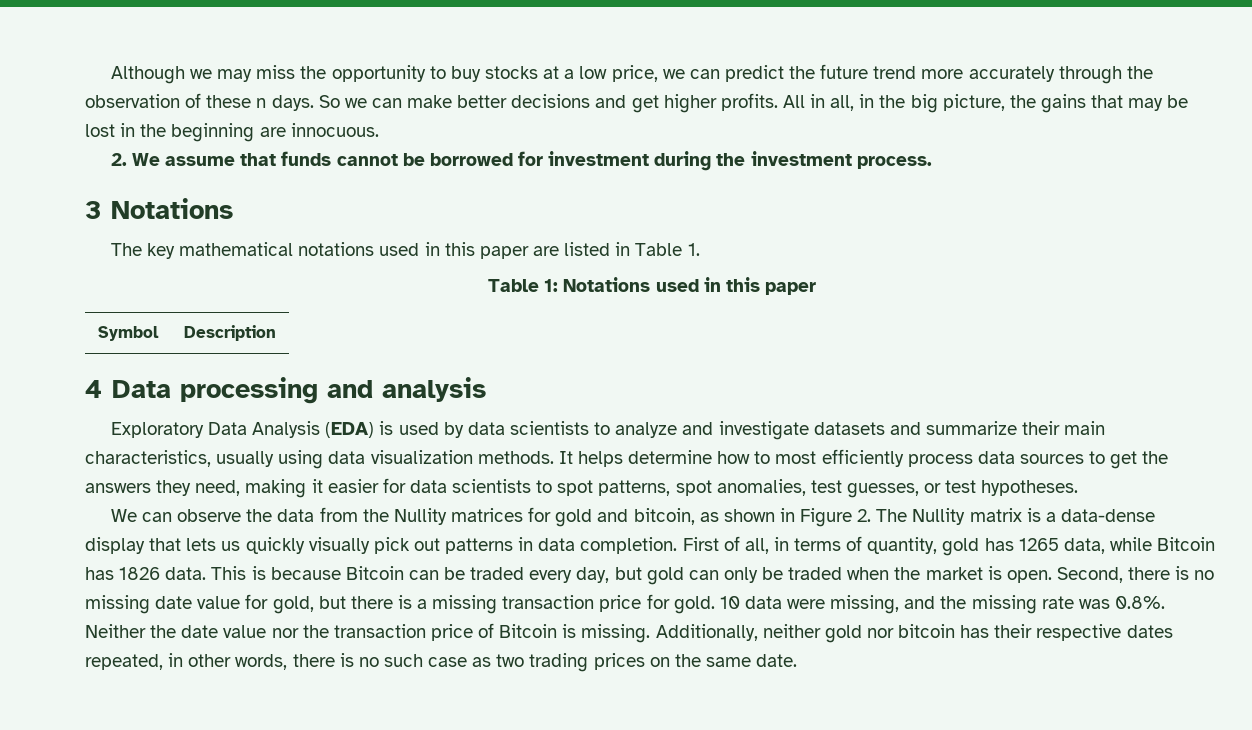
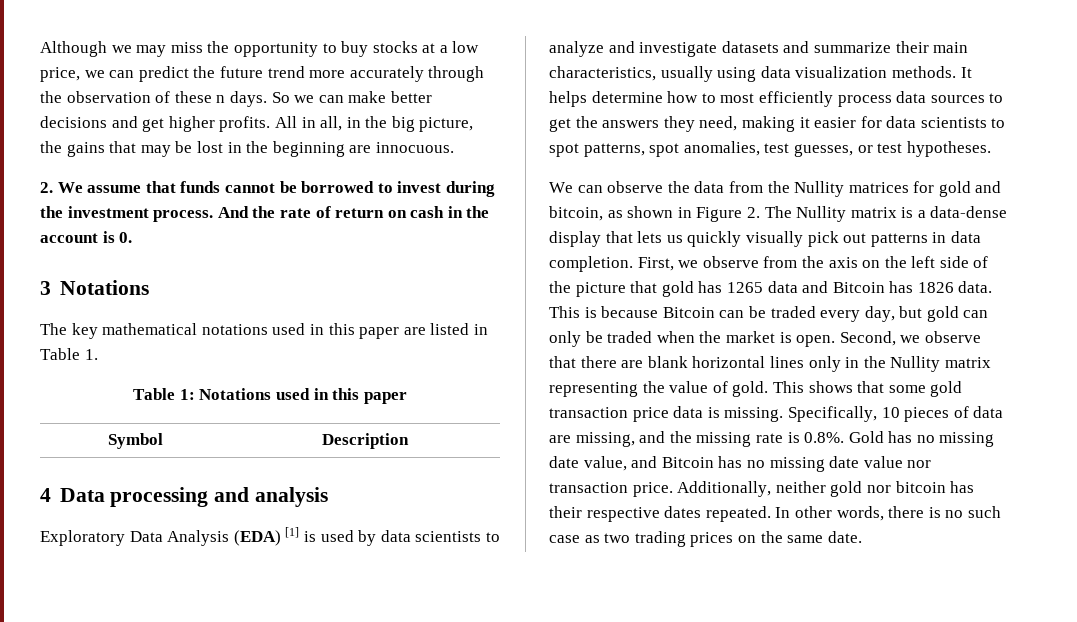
[518,151,650,166] for investment -> [377,181,442,193] to invest
(932, 162) none -> [217,206,490,218] [40,231,133,243] And the rate of return on cash in the account is 0.
(375, 430) none -> [285,527,300,538] [1]
[682,536,938,554] First of all, in terms of quantity, -> [637,256,989,271] [549,281,658,297] First, we observe from the axis on the left side of the picture that
[1063,537,1152,554] data, while -> [767,281,829,293] data and
[1128,566,1215,580] [85,594,826,614] there is no missing date value for gold, but there is a missing transaction price for gold. 10 data were -> [900,331,981,343] [549,356,991,372] [549,381,963,397] [549,406,1004,422] [549,435,571,443] we observe that there are blank horizontal lines only in the Nullity matrix representing the value of gold. This shows that some gold transaction price data is missing. Specifically, 10 pieces of data are
[1078,596,1165,609] [85,623,651,643] was 0.8%. Neither the date value nor the transaction price of Bitcoin is missing. -> [787,431,995,447] [549,456,932,472] [549,482,673,497] is 0.8%. Gold has no missing date value, and Bitcoin has no missing date value nor transaction price.
[85,653,184,670] repeated, in -> [705,506,791,522] repeated. In

